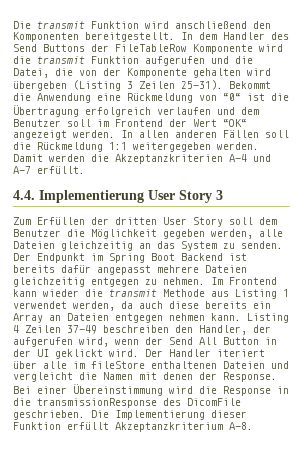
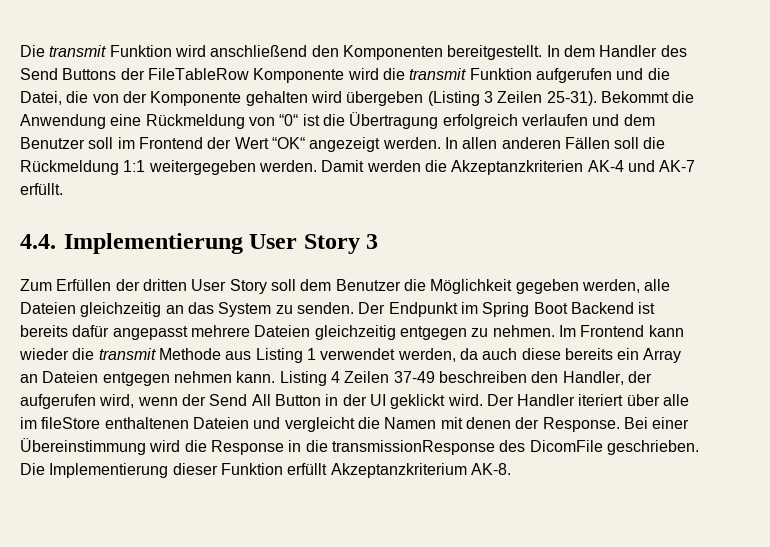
[229,154,271,162] [13,166,31,174] A-4 und A-7 -> [587,160,696,172] AK-4 und AK-7
[229,422,253,430] A-8. -> [470,463,511,475] AK-8.

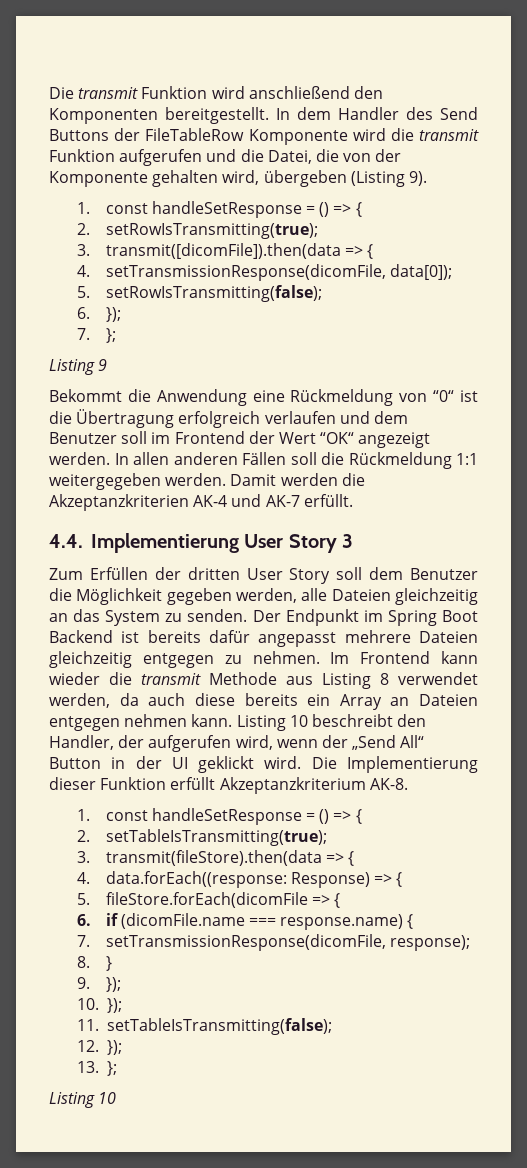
[310,91,342,103] wird -> [222,170,260,185] wird,
[483,91,597,106] 3 Zeilen 25-31). -> [408,171,427,186] [77,201,362,218] [77,223,318,239] [77,243,373,259] [77,264,452,281] [77,285,322,302] [77,307,121,322] [77,328,116,343] [49,359,108,375] 9). // 1. const handleSetResponse = () => { // 2. setRowIsTransmitting(true); // 3. transmit([dicomFile]).then(data => { // 4. setTransmissionResponse(dicomFile, data[0]); // 5. setRowIsTransmitting(false); // 6. }); // 7. }; // Listing 9 //
[306,348,316,360] 1 -> [380,673,389,685] 8
[330,371,527,383] 4 Zeilen 37-49 beschreiben -> [289,714,393,727] 10 beschreibt
[209,394,271,406] Send All -> [352,735,425,750] „Send All“
[486,394,690,406] [20,417,690,432] [20,438,699,455] Der Handler iteriert über alle im fileStore enthaltenen Dateien und vergleicht die Namen mit denen der Response. Bei einer Übereinstimmung wird die Response in die transmissionResponse des DicomFile geschrieben. -> (302, 762) none
(511, 469) none -> [77,808,362,825] [77,829,327,846] [77,850,354,866] [77,871,403,888] [77,892,340,908] [77,913,414,930] [77,934,470,951] [77,956,112,971] [77,977,121,992] [77,998,123,1013] [77,1018,333,1035] [77,1040,123,1055] [77,1061,118,1076] [49,1092,117,1108] // 1. const handleSetResponse = () => { // 2. setTableIsTransmitting(true); // 3. transmit(fileStore).then(data => { // 4. data.forEach((response: Response) => { // 5. fileStore.forEach(dicomFile => { // 6. if (dicomFile.name === response.name) { // 7. setTransmissionResponse(dicomFile, response); // 8. } // 9. }); // 10. }); // 11. setTableIsTransmitting(false); // 12. }); // 13. }; // Listing 10

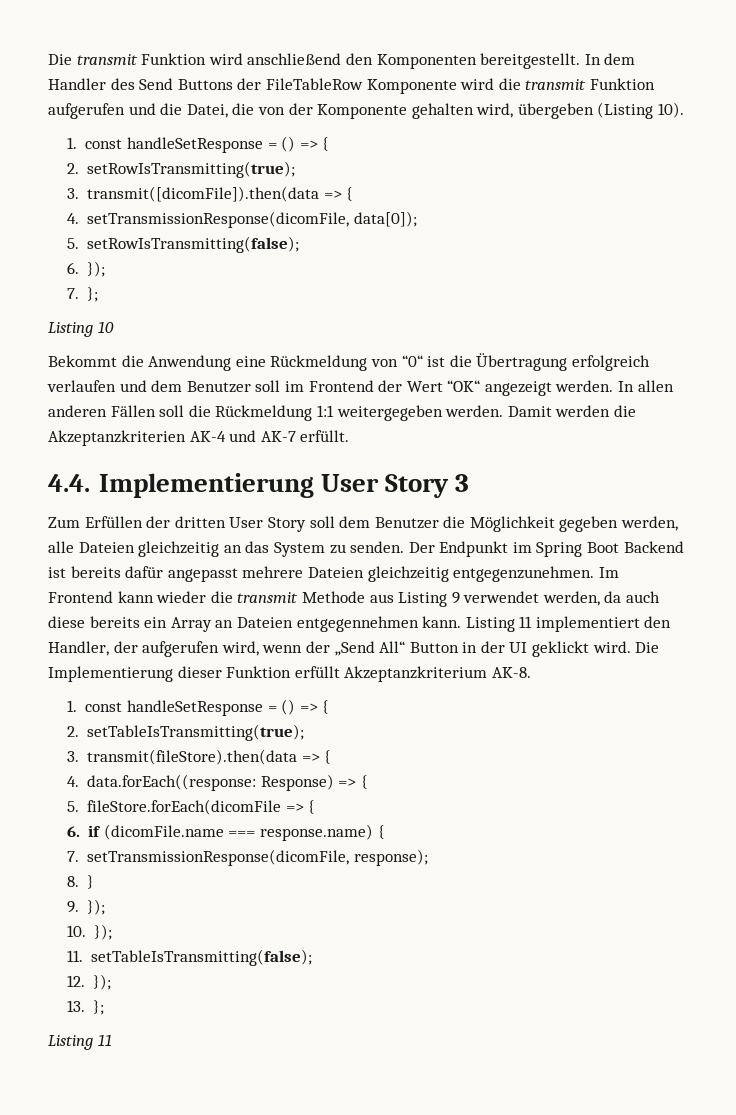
[408,171,427,186] 9). -> [658,102,685,118] 10).
[98,359,108,371] 9 -> [97,321,114,333] 10
[142,651,320,668] entgegen zu nehmen. -> [453,566,595,582] entgegenzunehmen.
[380,673,389,685] 8 -> [451,592,460,604] 9
[49,714,393,731] entgegen nehmen kann. Listing 10 beschreibt -> [296,616,640,632] entgegennehmen kann. Listing 11 implementiert
[98,1092,117,1104] 10 -> [97,1034,112,1046] 11

